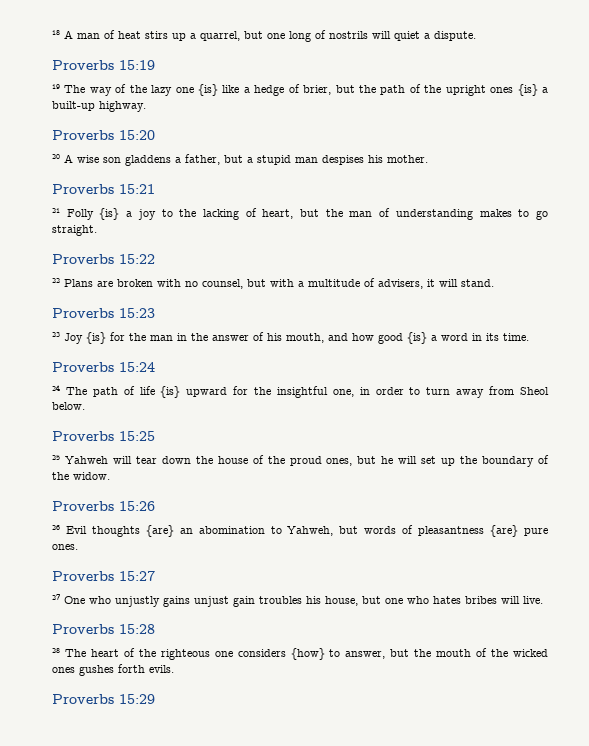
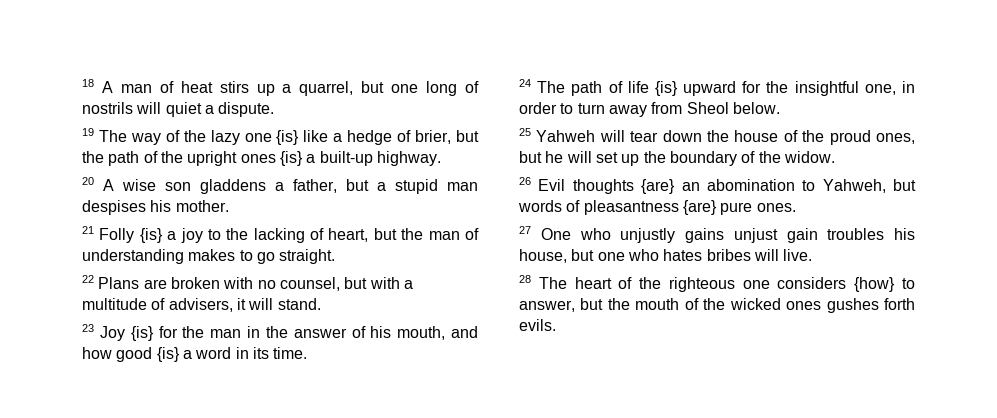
[52,60,155,70] // Proverbs 15:19 -> (275, 109) none
[52,130,155,140] // Proverbs 15:20 -> (441, 158) none
[52,184,155,194] // Proverbs 15:21 -> (229, 206) none
[52,254,155,264] // Proverbs 15:22 -> (336, 256) none
[52,308,155,318] // Proverbs 15:23 -> (321, 304) none
[52,362,155,372] // Proverbs 15:24 -> (308, 353) none
[52,431,155,441] // Proverbs 15:25 -> (780, 108) none
[52,501,155,511] // Proverbs 15:26 -> (835, 157) none
[52,571,155,581] // Proverbs 15:27 -> (796, 207) none
[52,624,155,634] // Proverbs 15:28 -> (813, 255) none
[52,694,155,704] // Proverbs 15:29 -> (556, 325) none

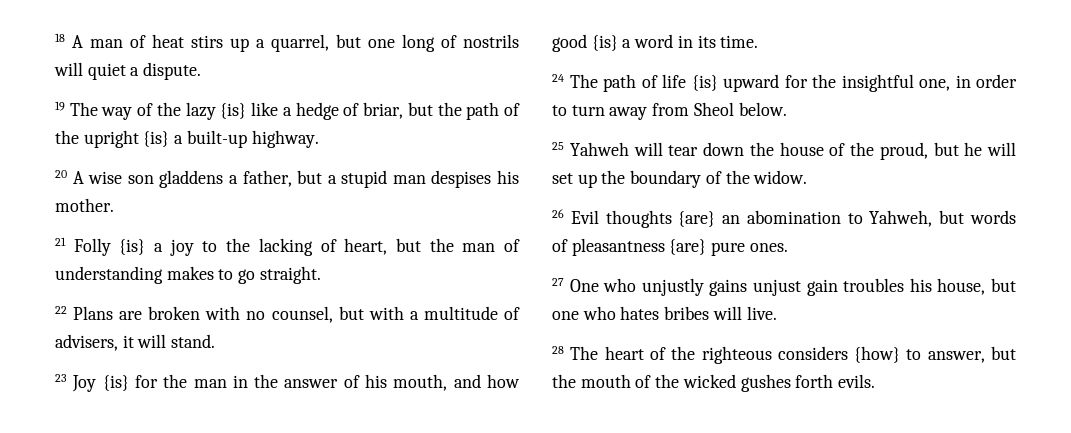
[244,133,272,142] one -> (216, 111) none
[415,130,452,144] brier, -> [363,102,404,119] briar,
[240,154,276,163] ones -> (139, 139) none
[829,130,915,145] proud ones, -> [879,142,928,160] proud,
[742,280,770,289] one -> (772, 355) none
[786,301,822,310] ones -> (736, 381) none

